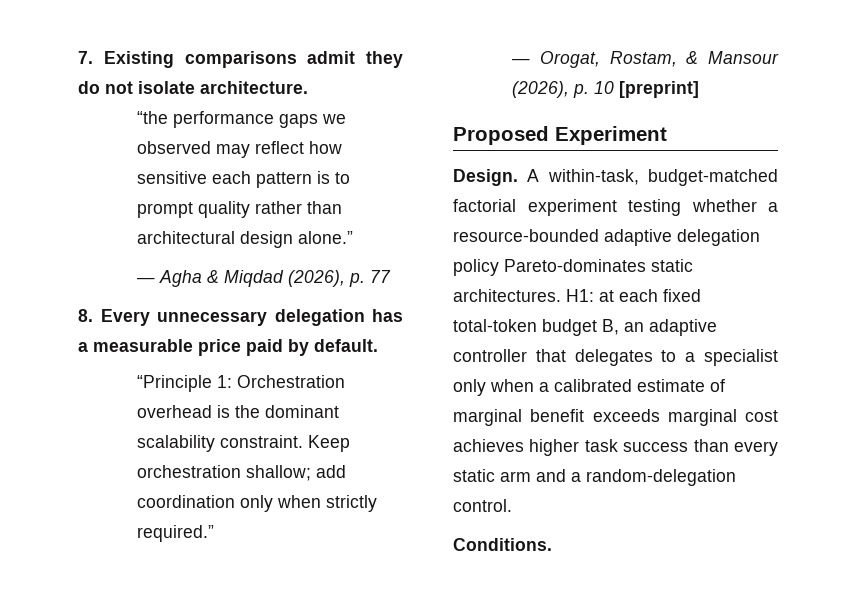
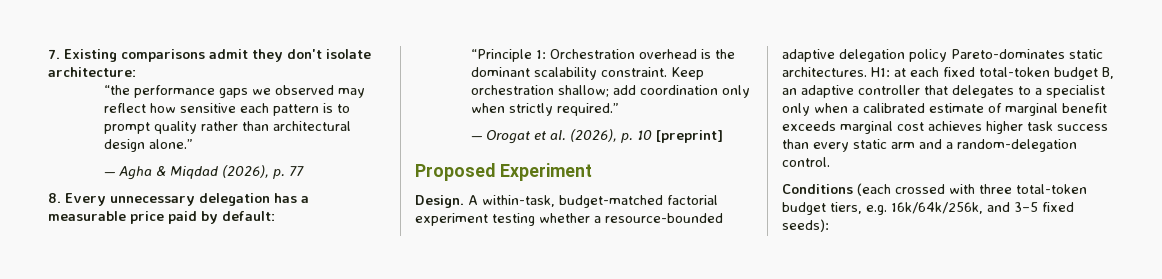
[78,81,308,94] do not isolate architecture. -> [287,49,371,59] [48,67,136,77] don't isolate architecture:
[314,339,378,352] default. -> [222,211,275,221] default:
[540,51,779,68] Orogat, Rostam, & Mansour -> [485,130,566,144] Orogat et al.
[453,538,552,551] Conditions. -> [782,183,1087,196] [782,202,1074,215] [782,219,829,232] Conditions (each crossed with three total-token budget tiers, e.g. 16k/64k/256k, and 3–5 fixed seeds):

